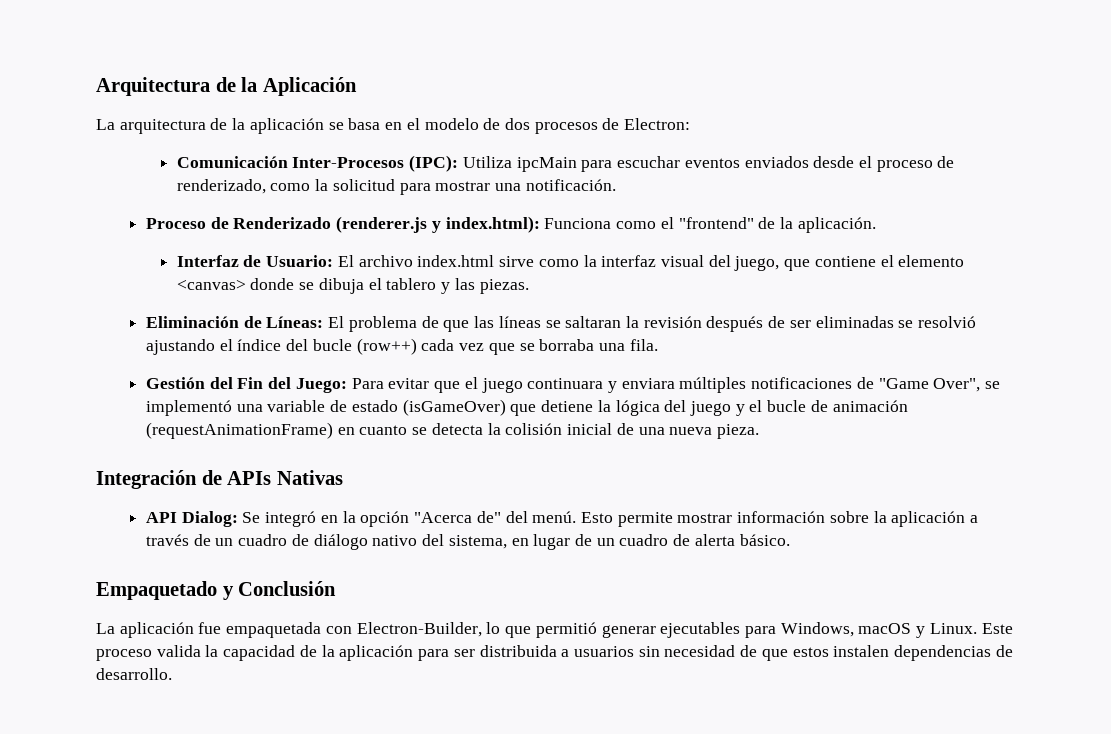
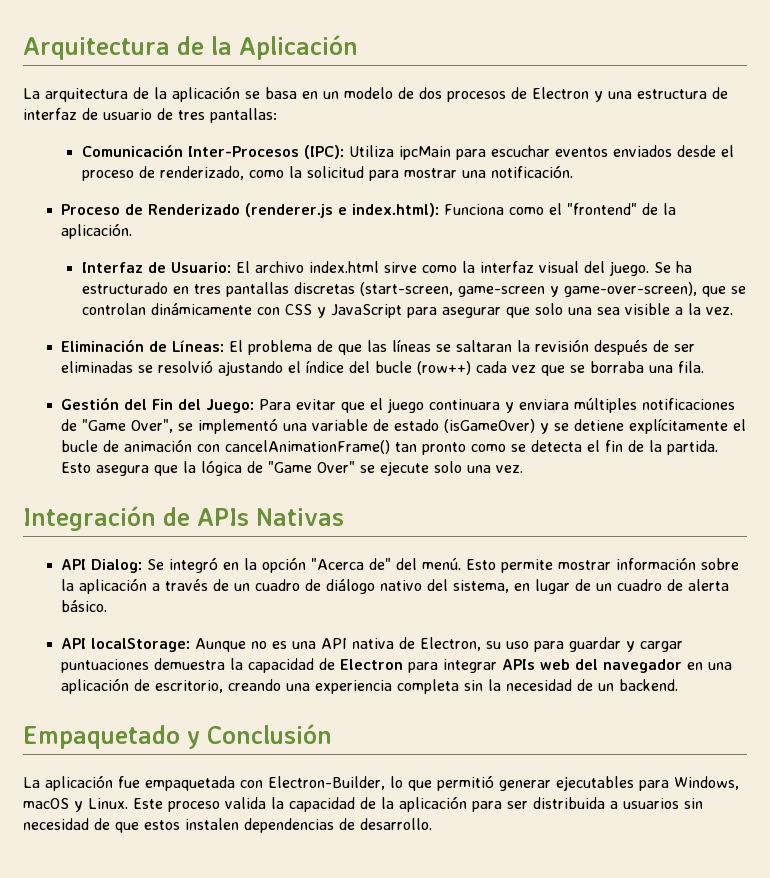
[406,118,420,130] el -> [323,91,339,99] un
[624,118,691,130] Electron: -> [532,87,728,102] [23,108,277,123] Electron y una estructura de interfaz de usuario de tres pantallas:
[431,221,441,233] y -> [338,207,348,215] e
[734,255,965,271] [176,278,529,294] juego, que contiene el elemento <canvas> donde se dibuja el tablero y las piezas. -> [608,261,692,276] [81,282,746,297] [81,303,733,318] juego. Se ha estructurado en tres pantallas discretas (start-screen, game-screen y game-over-screen), que se controlan dinámicamente con CSS y JavaScript para asegurar que solo una sea visible a la vez.
[510,400,908,416] [145,422,759,439] que detiene la lógica del juego y el bucle de animación (requestAnimationFrame) en cuanto se detecta la colisión inicial de una nueva pieza. -> [540,418,747,434] [61,439,719,455] [61,460,524,476] y se detiene explícitamente el bucle de animación con cancelAnimationFrame() tan pronto como se detecta el fin de la partida. Esto asegura que la lógica de "Game Over" se ejecute solo una vez.
(790, 540) none -> [61,637,684,652] [61,658,733,673] [61,678,679,694] // API localStorage: Aunque no es una API nativa de Electron, su uso para guardar y cargar puntuaciones demuestra la capacidad de Electron para integrar APIs web del navegador en una aplicación de escritorio, creando una experiencia completa sin la necesidad de un backend.

